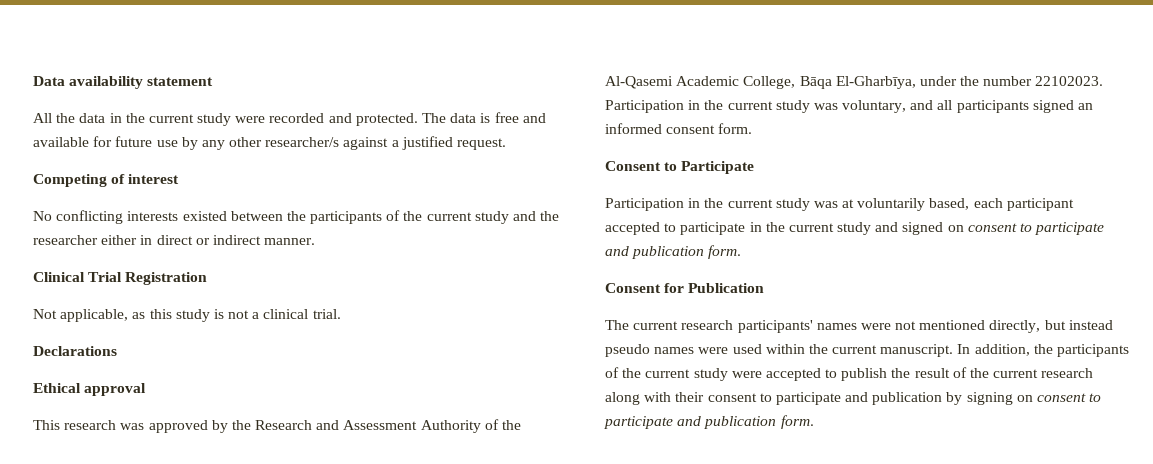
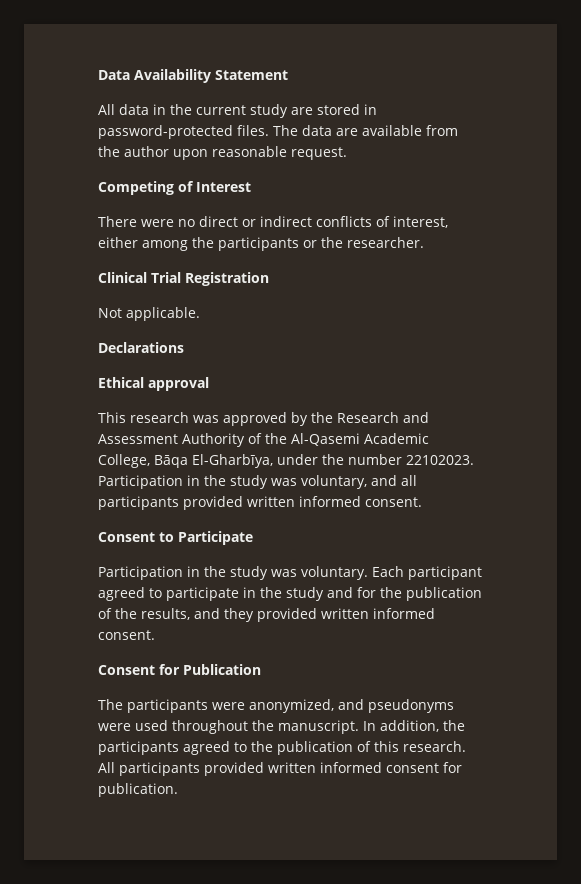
[69,76,214,89] [33,113,76,123] availability statement // All the -> [134,69,288,83] [98,104,115,115] Availability Statement // All
[235,112,546,126] [33,136,507,150] [33,174,180,187] [33,210,560,224] [33,235,316,245] [33,272,208,285] [33,309,341,322] were recorded and protected. The data is free and available for future use by any other researcher/s against a justified request. // Competing of interest // No conflicting interests existed between the participants of the current study and the researcher either in direct or indirect manner. // Clinical Trial Registration // Not applicable, as this study is not a clinical trial. -> [291,104,377,115] [98,125,458,139] [98,146,347,160] [98,181,251,195] [98,216,448,228] [98,237,424,251] [98,272,269,286] [98,307,200,321] are stored in password-protected files. The data are available from the author upon reasonable request. // Competing of Interest // There were no direct or indirect conflicts of interest, either among the participants or the researcher. // Clinical Trial Registration // Not applicable.
[727,101,773,110] current -> (226, 480) none
[1032,100,1094,113] [605,123,753,134] signed an informed consent form. -> [183,496,422,510] provided written informed consent.
[727,198,1074,211] [605,222,660,235] current study was at voluntarily based, each participant accepted -> [230,566,482,580] [98,587,145,601] study was voluntary. Each participant agreed
[788,222,1105,235] [605,245,742,259] [605,283,765,293] [605,320,1113,333] [605,344,878,357] current study and signed on consent to participate and publication form. // Consent for Publication // The current research participants' names were not mentioned directly, but instead pseudo names were used within the current -> [286,587,482,601] [98,608,435,622] [98,630,155,640] [98,664,261,675] [98,699,454,713] [98,720,274,734] study and for the publication of the results, and they provided written informed consent. // Consent for Publication // The participants were anonymized, and pseudonyms were used throughout the
[605,367,1094,381] [605,392,1102,405] [604,415,814,429] of the current study were accepted to publish the result of the current research along with their consent to participate and publication by signing on consent to participate and publication form. -> [183,741,466,755] [98,762,462,776] [98,783,178,797] agreed to the publication of this research. All participants provided written informed consent for publication.

